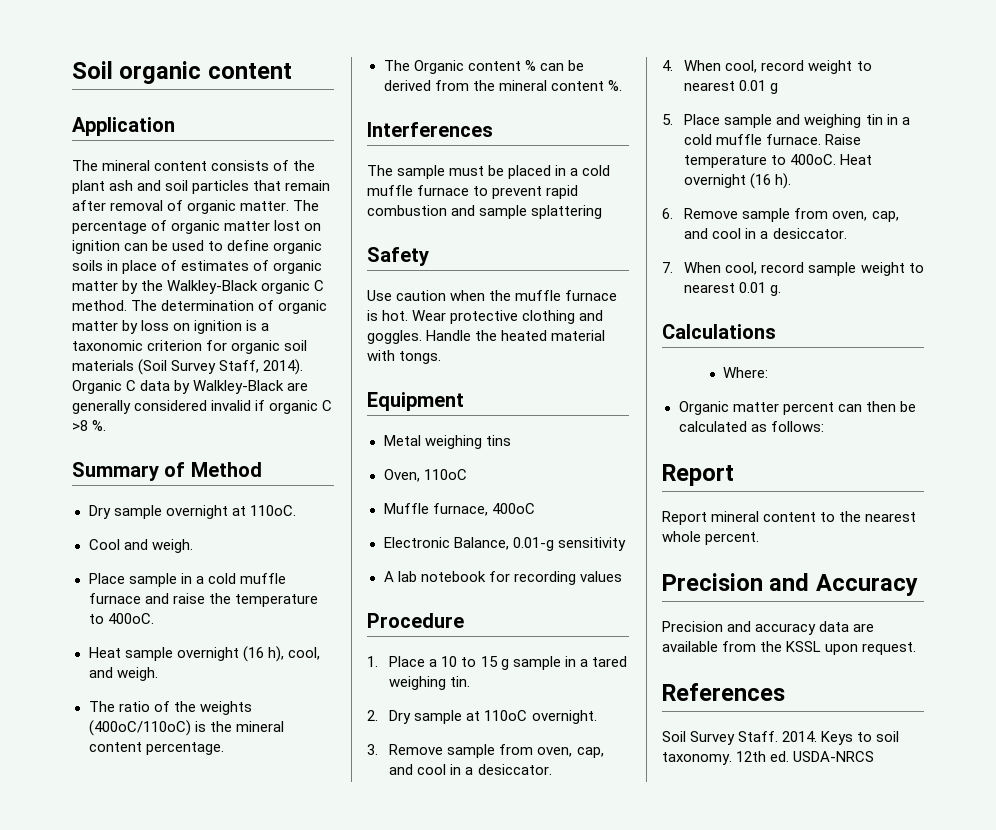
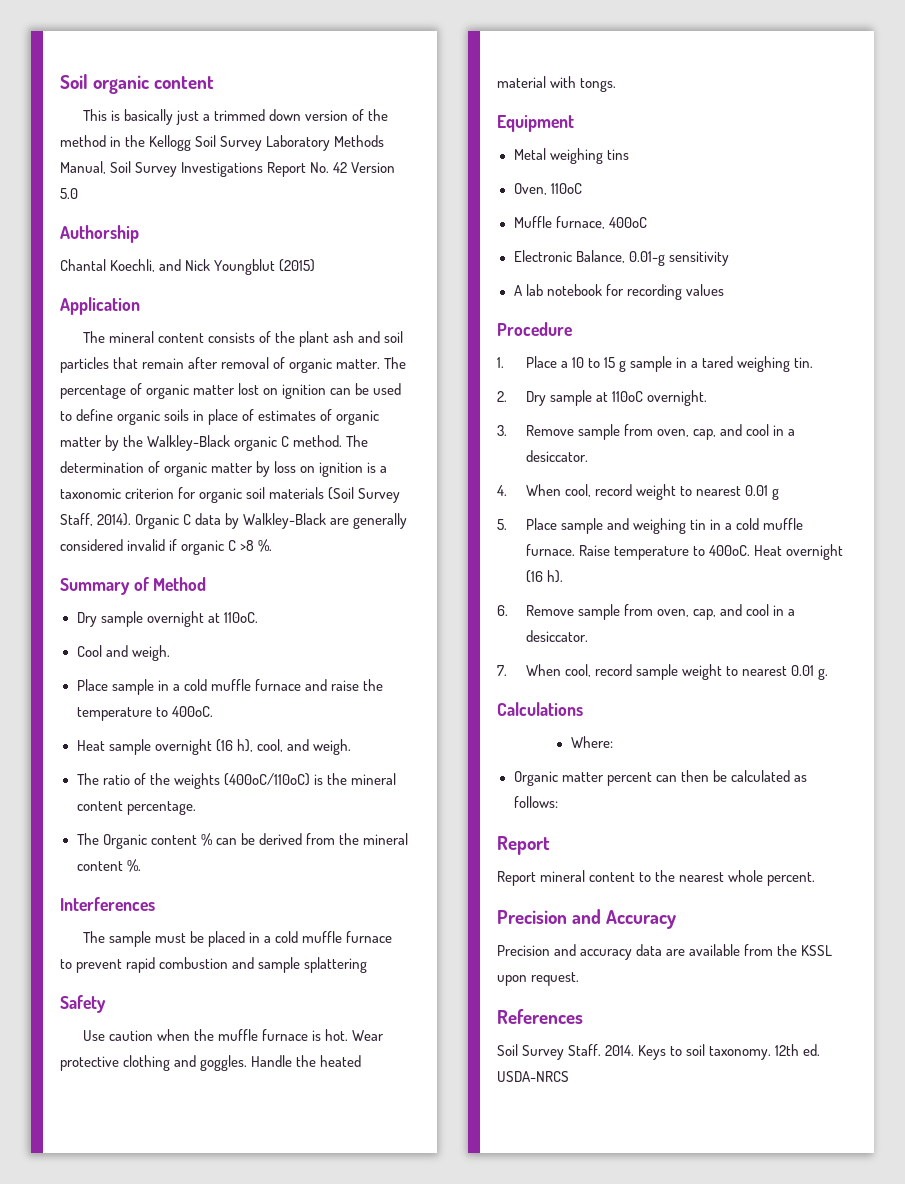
(292, 71) none -> [82,109,389,125] [60,135,385,151] [60,161,396,177] [60,188,78,199] [60,225,139,243] [60,259,316,275] // This is basically just a trimmed down version of the method in the Kellogg Soil Survey Laboratory Methods Manual, Soil Survey Investigations Report No. 42 Version 5.0 // Authorship // Chantal Koechli, and Nick Youngblut (2015)

